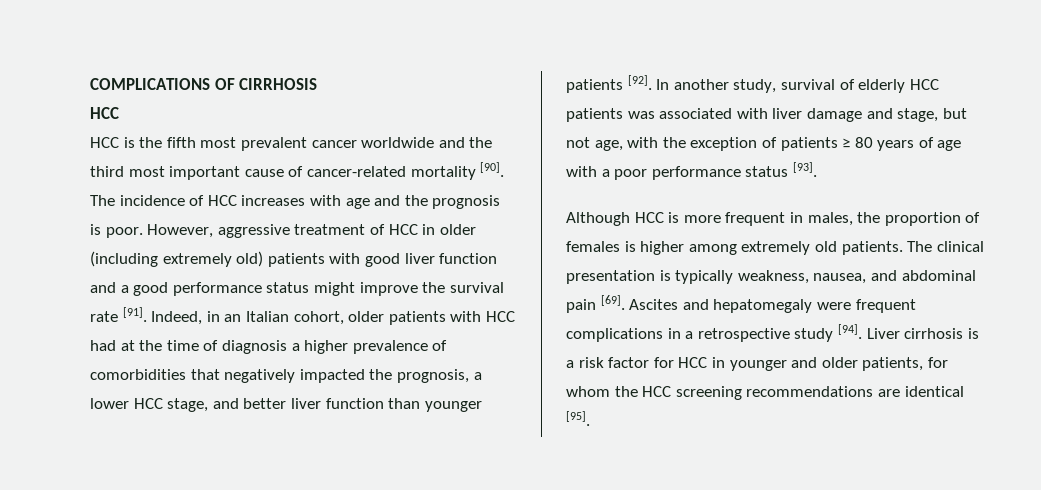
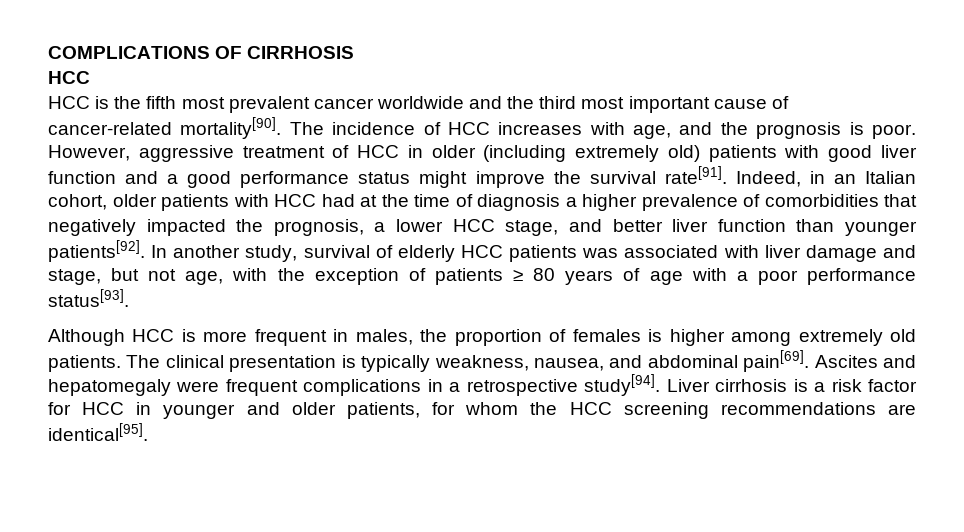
[410,162,505,180] mortality [90]. -> [180,117,282,139] mortality[90].
[345,198,370,209] age -> [633,125,672,139] age,
[90,307,147,322] rate [91]. -> [664,166,727,184] rate[91].
[566,75,652,93] patients [92]. -> [48,240,145,262] patients[92].
[745,162,817,177] status [93]. -> [48,289,129,307] status[93].
[566,295,625,313] pain [69]. -> [743,350,810,372] pain[69].
[794,324,862,342] study [94]. -> [584,374,661,396] study[94].
[904,386,964,397] [566,411,590,426] identical [95]. -> [48,423,148,441] identical[95].

